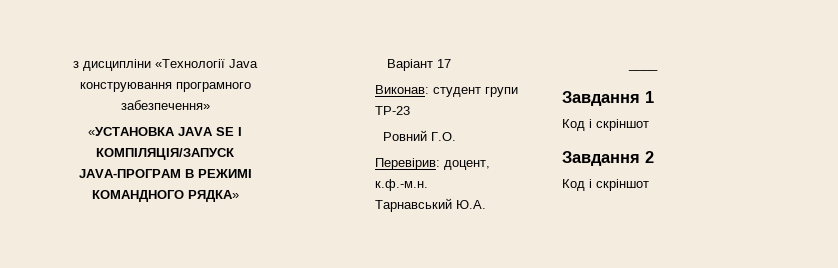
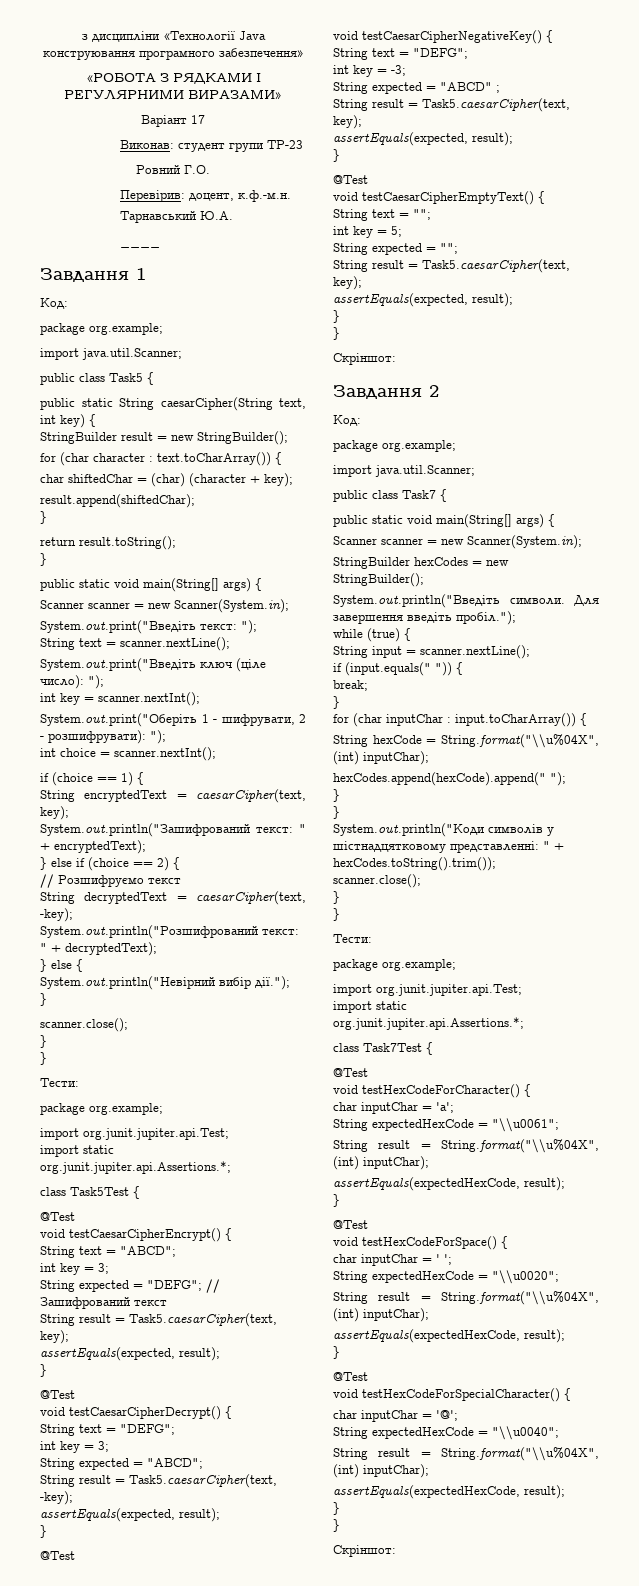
[88,127,242,136] [96,148,234,160] [78,169,252,178] [91,190,239,202] «УСТАНОВКА JAVA SE І КОМПІЛЯЦІЯ/ЗАПУСК JAVA-ПРОГРАМ В РЕЖИМІ КОМАНДНОГО РЯДКА» -> [85,72,261,84] [64,89,282,99] «РОБОТА З РЯДКАМИ І РЕГУЛЯРНИМИ ВИРАЗАМИ»
[562,119,649,131] [562,151,654,166] [562,179,649,191] Код і скріншот // Завдання 2 // Код і скріншот -> [40,298,68,309] [40,323,163,335] [40,348,182,360] [40,372,154,385] [40,397,306,411] [40,414,96,428] [40,431,288,445] [40,452,282,466] [40,473,293,487] [40,494,195,508] [40,511,47,524] [40,536,176,550] [40,553,47,566] [40,578,262,592] [40,599,289,613] [40,620,257,634] [40,637,230,651] [40,658,266,672] [40,675,104,689] [40,692,200,706] [40,713,306,727] [40,730,166,744] [40,747,216,761] [40,772,144,786] [40,789,306,803] [40,806,69,820] [40,823,306,837] [40,840,146,854] [40,857,180,871] [40,874,181,888] [40,891,306,905] [40,908,73,922] [40,925,299,939] [40,942,157,956] [40,959,83,972] [40,976,290,990] [40,993,47,1006] [40,1018,128,1032] [40,1035,47,1048] [40,1052,47,1065] [40,1078,79,1087] [40,1103,163,1115] [40,1128,229,1140] [40,1145,114,1157] [40,1161,231,1174] [40,1186,140,1199] [40,1212,75,1221] [40,1228,232,1242] [40,1246,176,1258] [40,1263,109,1275] [40,1279,220,1293] [40,1297,167,1309] [40,1313,277,1327] [40,1330,69,1344] [40,1347,220,1361] [40,1364,47,1377] [40,1390,75,1399] [40,1406,232,1420] [40,1424,175,1436] [40,1441,109,1453] [40,1458,203,1470] [40,1474,277,1488] [40,1491,73,1505] [40,1508,220,1522] [40,1525,47,1538] [40,1551,75,1560] [333,30,553,44] [333,48,468,60] [333,65,406,77] [333,82,500,94] [333,98,570,112] [333,115,362,129] [333,132,513,146] [333,149,340,162] [333,175,368,184] [333,191,545,205] [333,209,431,221] [333,226,402,238] [333,243,458,255] [333,259,570,273] [333,276,362,290] [333,293,513,307] [333,310,340,323] [333,327,340,340] [333,353,396,365] [333,385,439,399] [333,415,361,426] [333,440,456,452] [333,465,475,477] [333,489,447,502] [333,514,555,528] [333,535,582,549] [333,557,509,569] [333,573,424,587] [333,594,599,608] [333,611,516,625] [333,628,411,642] [333,645,530,659] [333,662,463,676] [333,680,368,691] [333,696,340,709] [333,713,587,727] [333,734,599,748] [333,751,429,765] [333,772,566,786] [333,789,340,802] [333,806,340,819] [333,823,554,837] [333,841,564,853] [333,857,496,871] [333,874,421,888] [333,891,340,904] [333,908,340,921] [333,934,372,943] [333,959,456,971] [333,984,522,996] [333,1001,407,1013] [333,1017,524,1030] [333,1042,433,1055] [333,1068,368,1077] [333,1084,531,1098] [333,1102,454,1114] [333,1118,559,1132] [333,1139,599,1153] [333,1156,429,1170] [333,1177,565,1191] [333,1194,340,1207] [333,1220,368,1229] [333,1236,508,1250] [333,1254,452,1266] [333,1270,559,1284] [333,1291,599,1305] [333,1308,429,1322] [333,1329,565,1343] [333,1346,340,1359] [333,1372,368,1381] [333,1388,571,1402] [333,1410,458,1422] [333,1426,559,1440] [333,1447,599,1461] [333,1464,429,1478] [333,1485,565,1499] [333,1502,340,1515] [333,1519,340,1532] [333,1545,396,1557] Код: // package org.example; // import java.util.Scanner; // public class Task5 { // public static String caesarCipher(String text, int key) { // StringBuilder result = new StringBuilder(); // for (char character : text.toCharArray()) { // char shiftedChar = (char) (character + key); // result.append(shiftedChar); // } // return result.toString(); // } // public static void main(String[] args) { // Scanner scanner = new Scanner(System.in); // System.out.print("Введіть текст: "); // String text = scanner.nextLine(); // System.out.print("Введіть ключ (ціле число): "); // int key = scanner.nextInt(); // System.out.print("Оберіть 1 - шифрувати, 2 - розшифрувати): "); // int choice = scanner.nextInt(); // if (choice == 1) { // String encryptedText = caesarCipher(text, key); // System.out.println("Зашифрований текст: " + encryptedText); // } else if (choice == 2) { // // Розшифруємо текст // String decryptedText = caesarCipher(text, -key); // System.out.println("Розшифрований текст: " + decryptedText); // } else { // System.out.println("Невірний вибір дії."); // } // scanner.close(); // } // } // Тести: // package org.example; // import org.junit.jupiter.api.Test; // import static org.junit.jupiter.api.Assertions.*; // class Task5Test { // @Test // void testCaesarCipherEncrypt() { // String text = "ABCD"; // int key = 3; // String expected = "DEFG"; // Зашифрований текст // String result = Task5.caesarCipher(text, key); // assertEquals(expected, result); // } // @Test // void testCaesarCipherDecrypt() { // String text = "DEFG"; // int key = 3; // String expected = "ABCD"; // String result = Task5.caesarCipher(text, -key); // assertEquals(expected, result); // } // @Test // void testCaesarCipherNegativeKey() { // String text = "DEFG"; // int key = -3; // String expected = "ABCD" ; // String result = Task5.caesarCipher(text, key); // assertEquals(expected, result); // } // @Test // void testCaesarCipherEmptyText() { // String text = ""; // int key = 5; // String expected = ""; // String result = Task5.caesarCipher(text, key); // assertEquals(expected, result); // } // } // Скріншот: // Завдання 2 // Код: // package org.example; // import java.util.Scanner; // public class Task7 { // public static void main(String[] args) { // Scanner scanner = new Scanner(System.in); // StringBuilder hexCodes = new StringBuilder(); // System.out.println("Введіть символи. Для завершення введіть пробіл."); // while (true) { // String input = scanner.nextLine(); // if (input.equals(" ")) { // break; // } // for (char inputChar : input.toCharArray()) { // String hexCode = String.format("\\u%04X", (int) inputChar); // hexCodes.append(hexCode).append(" "); // } // } // System.out.println("Коди символів у шістнадцятковому представленні: " + hexCodes.toString().trim()); // scanner.close(); // } // } // Тести: // package org.example; // import org.junit.jupiter.api.Test; // import static org.junit.jupiter.api.Assertions.*; // class Task7Test { // @Test // void testHexCodeForCharacter() { // char inputChar = 'a'; // String expectedHexCode = "\\u0061"; // String result = String.format("\\u%04X", (int) inputChar); // assertEquals(expectedHexCode, result); // } // @Test // void testHexCodeForSpace() { // char inputChar = ' '; // String expectedHexCode = "\\u0020"; // String result = String.format("\\u%04X", (int) inputChar); // assertEquals(expectedHexCode, result); // } // @Test // void testHexCodeForSpecialCharacter() { // char inputChar = '@'; // String expectedHexCode = "\\u0040"; // String result = String.format("\\u%04X", (int) inputChar); // assertEquals(expectedHexCode, result); // } // } // Скріншот:

